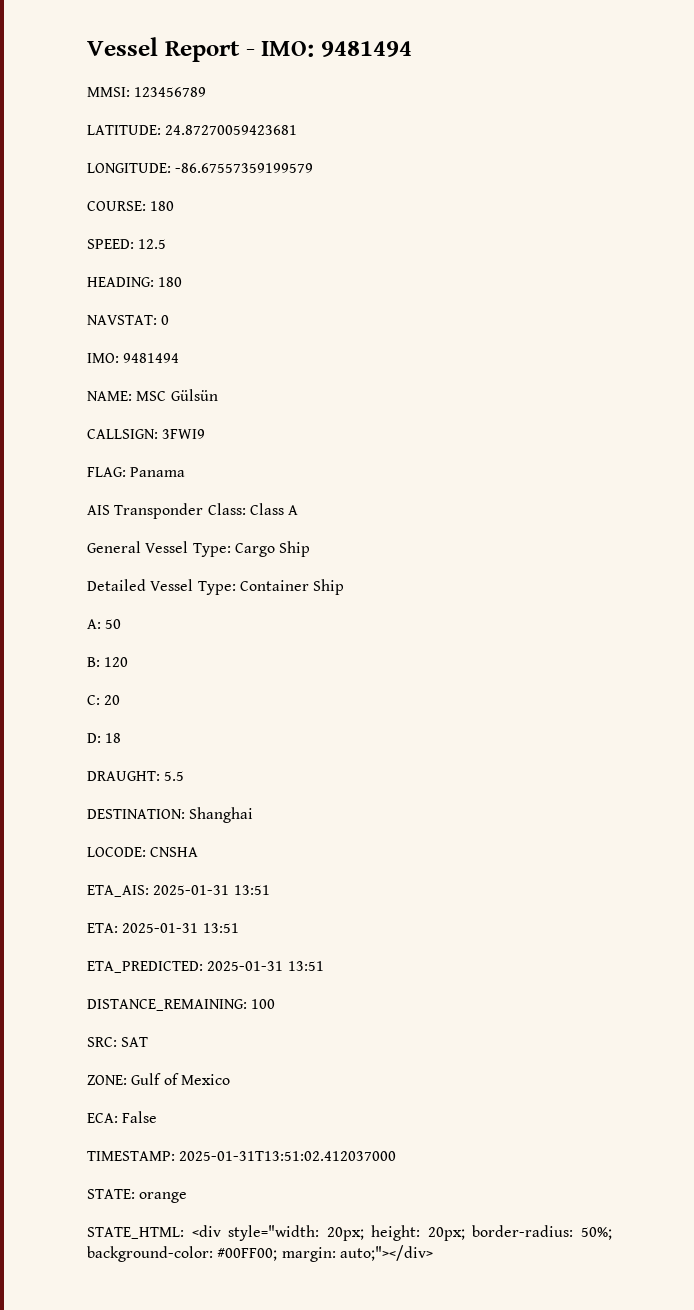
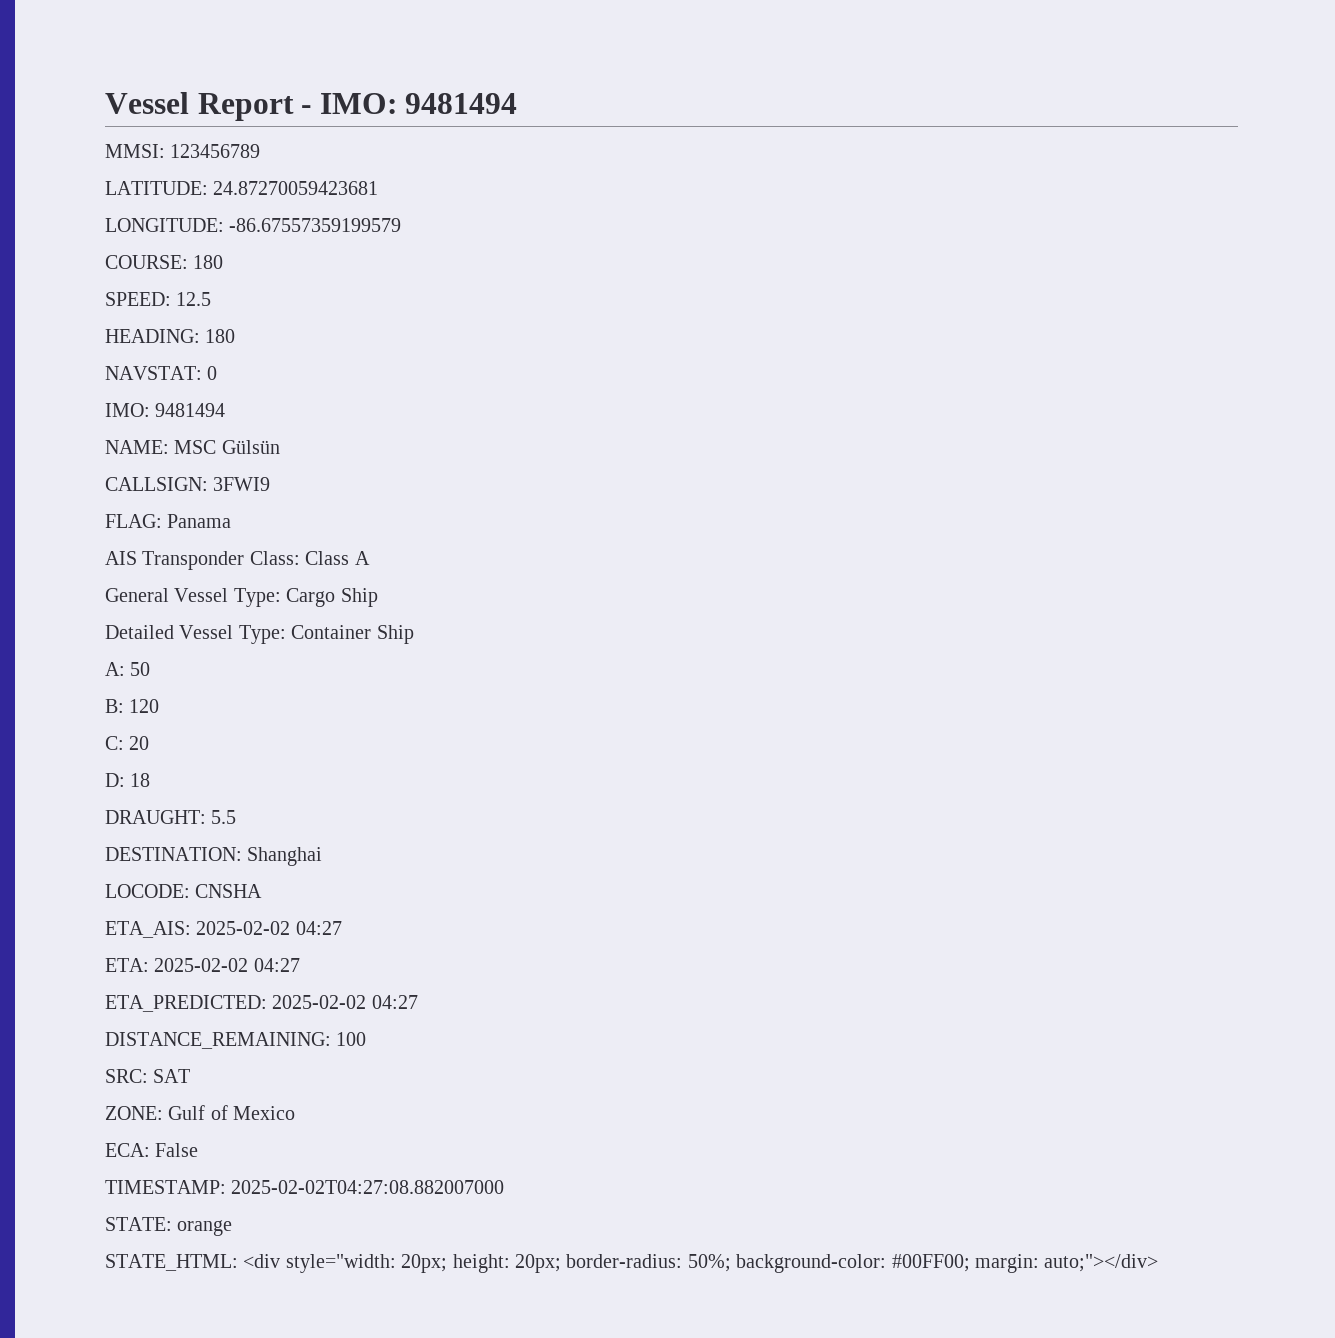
[153,885,270,895] 2025-01-31 13:51 -> [196,921,342,935] 2025-02-02 04:27
[122,923,239,933] 2025-01-31 13:51 -> [154,958,300,972] 2025-02-02 04:27
[207,961,324,971] 2025-01-31 13:51 -> [272,995,418,1009] 2025-02-02 04:27
[179,1151,397,1161] 2025-01-31T13:51:02.412037000 -> [231,1180,505,1194] 2025-02-02T04:27:08.882007000

